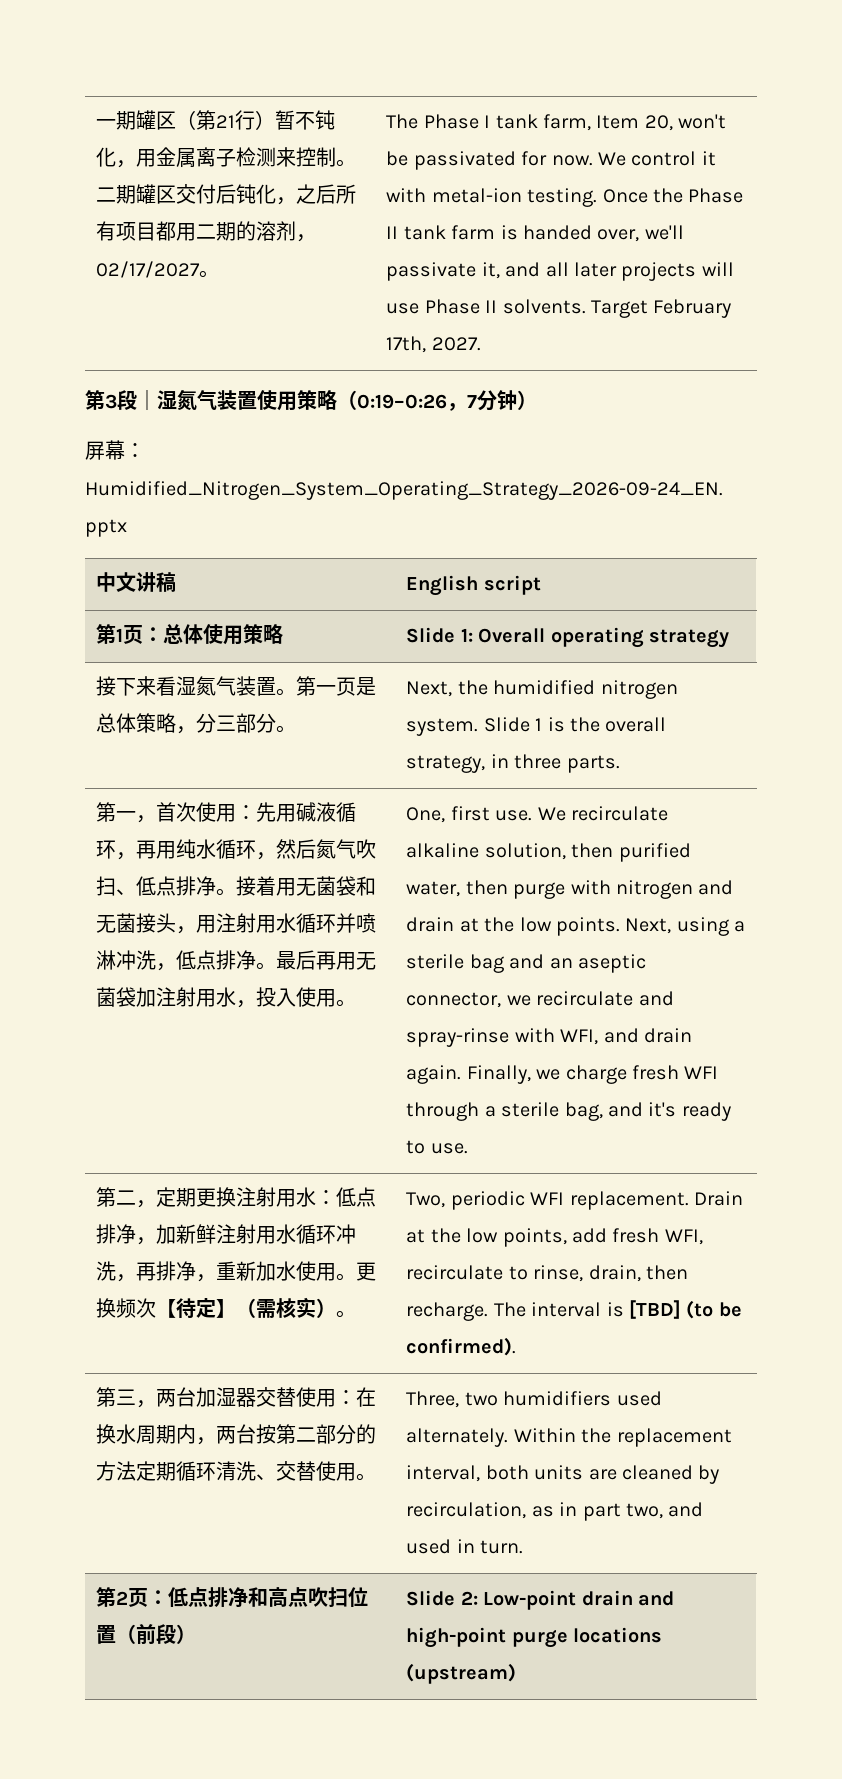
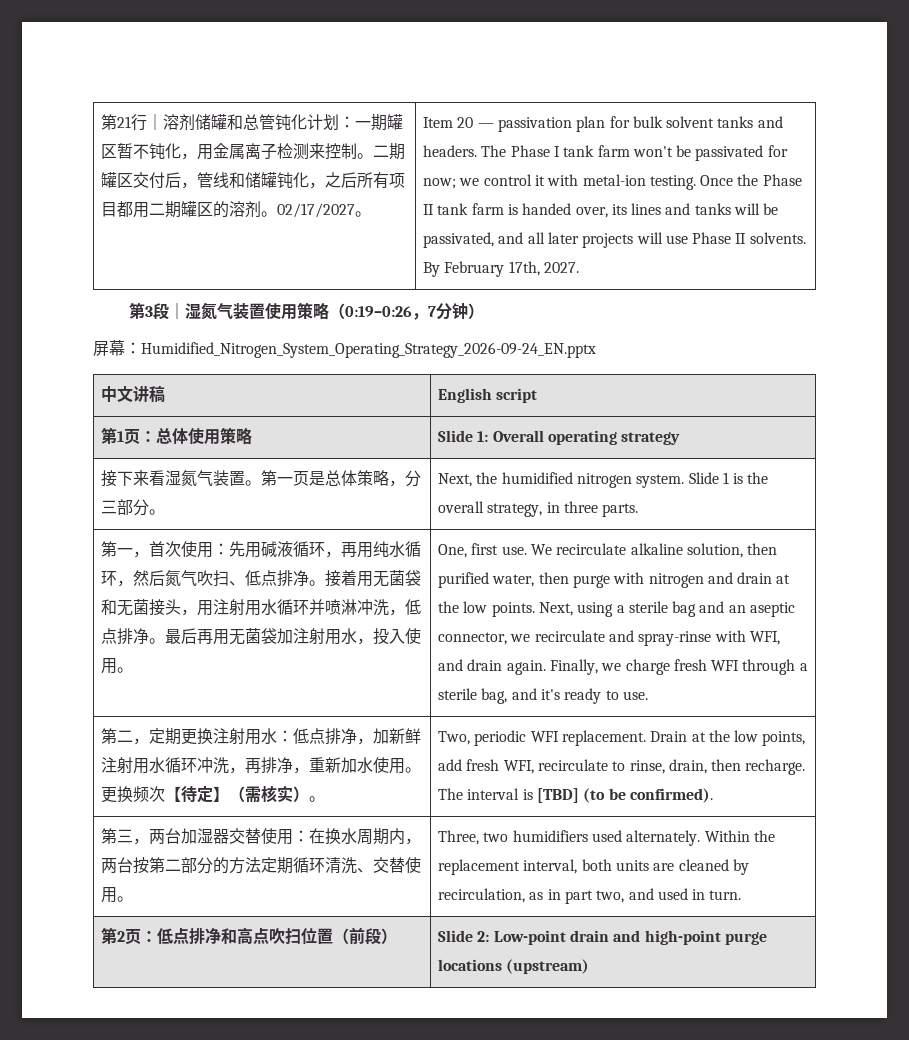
[96,110,276,130] 一期罐区（第21行） -> [100,114,403,131] [100,144,117,159] 第21行｜溶剂储罐和总管钝化计划：一期罐区
(237, 194) none -> [180,172,277,189] ，管线和储罐
[236,221,317,242] 的溶剂， -> [180,201,277,218] 罐区的溶剂。
(220, 274) none -> [422,116,783,132] [422,145,477,157] Item 20 — passivation plan for bulk solvent tanks and headers.
[543,114,673,131] farm, Item 20, -> [597,145,630,157] farm
[551,152,627,166] now. We -> [422,178,480,189] now; we
[644,225,684,240] [386,262,500,281] we'll passivate it, -> [611,203,779,215] [422,232,494,248] its lines and tanks will be passivated,
[591,300,649,318] Target -> [422,262,440,277] By

